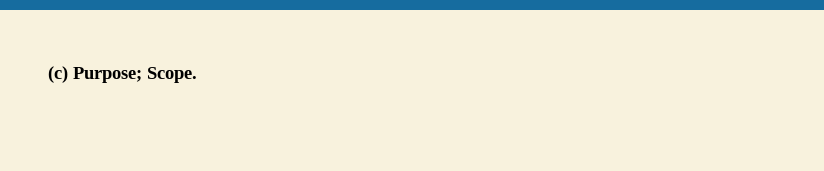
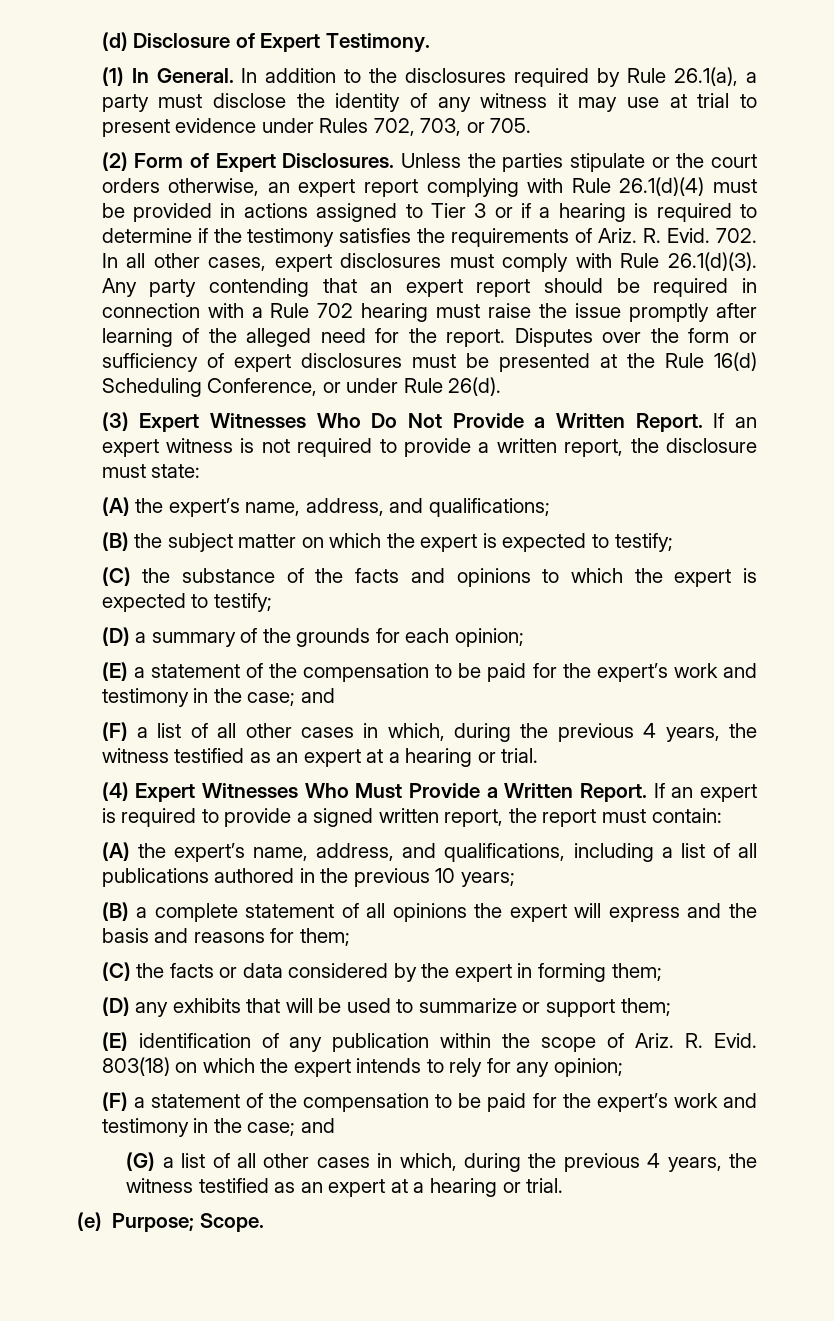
[48,66,68,83] (c) -> [101,32,430,53] [101,67,757,87] [101,93,758,112] [101,118,532,137] [101,152,757,172] [101,177,758,197] [101,203,758,222] [101,228,758,247] [101,252,757,272] [101,278,757,297] [101,303,758,322] [101,328,758,347] [101,352,757,372] [101,377,502,397] [101,412,757,432] [101,438,757,457] [101,464,201,478] [101,497,550,517] [101,532,673,552] [101,567,757,587] [101,593,272,612] [101,627,524,647] [101,662,758,682] [101,688,335,707] [101,722,758,742] [101,748,539,767] [101,782,757,802] [101,808,722,827] [101,842,757,862] [101,868,515,887] [101,902,758,922] [101,928,350,946] [101,962,662,982] [101,997,671,1017] [101,1032,758,1052] [101,1057,623,1077] [101,1092,758,1112] [101,1118,335,1137] [126,1152,757,1172] [126,1178,564,1197] [77,1212,102,1231] (d) Disclosure of Expert Testimony. // (1) In General. In addition to the disclosures required by Rule 26.1(a), a party must disclose the identity of any witness it may use at trial to present evidence under Rules 702, 703, or 705. // (2) Form of Expert Disclosures. Unless the parties stipulate or the court orders otherwise, an expert report complying with Rule 26.1(d)(4) must be provided in actions assigned to Tier 3 or if a hearing is required to determine if the testimony satisfies the requirements of Ariz. R. Evid. 702. In all other cases, expert disclosures must comply with Rule 26.1(d)(3). Any party contending that an expert report should be required in connection with a Rule 702 hearing must raise the issue promptly after learning of the alleged need for the report. Disputes over the form or sufficiency of expert disclosures must be presented at the Rule 16(d) Scheduling Conference, or under Rule 26(d). // (3) Expert Witnesses Who Do Not Provide a Written Report. If an expert witness is not required to provide a written report, the disclosure must state: // (A) the expert’s name, address, and qualifications; // (B) the subject matter on which the expert is expected to testify; // (C) the substance of the facts and opinions to which the expert is expected to testify; // (D) a summary of the grounds for each opinion; // (E) a statement of the compensation to be paid for the expert’s work and testimony in the case; and // (F) a list of all other cases in which, during the previous 4 years, the witness testified as an expert at a hearing or trial. // (4) Expert Witnesses Who Must Provide a Written Report. If an expert is required to provide a signed written report, the report must contain: // (A) the expert’s name, address, and qualifications, including a list of all publications authored in the previous 10 years; // (B) a complete statement of all opinions the expert will express and the basis and reasons for them; // (C) the facts or data considered by the expert in forming them; // (D) any exhibits that will be used to summarize or support them; // (E) identification of any publication within the scope of Ariz. R. Evid. 803(18) on which the expert intends to rely for any opinion; // (F) a statement of the compensation to be paid for the expert’s work and testimony in the case; and // (G) a list of all other cases in which, during the previous 4 years, the witness testified as an expert at a hearing or trial. // (e)

